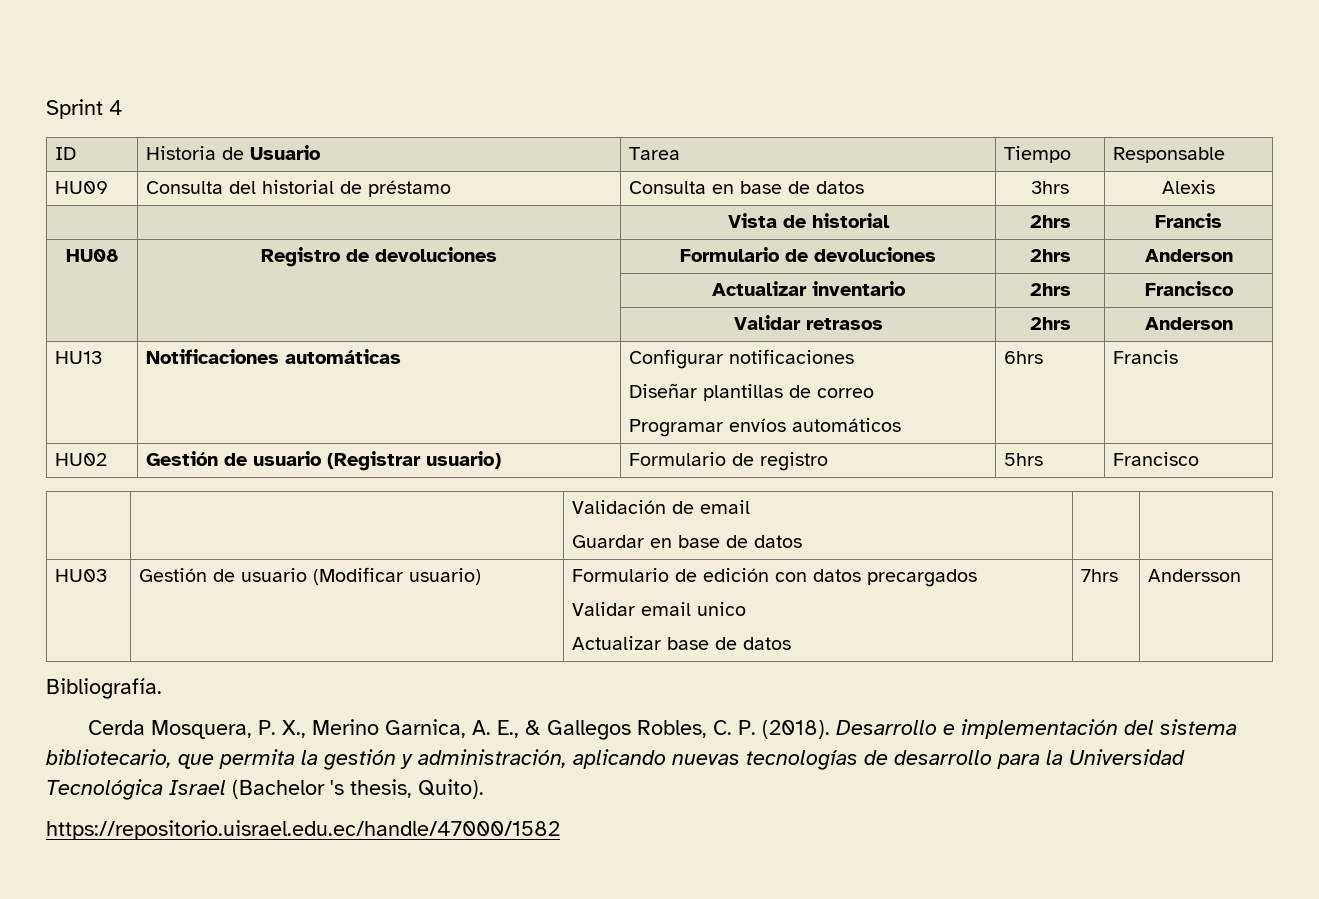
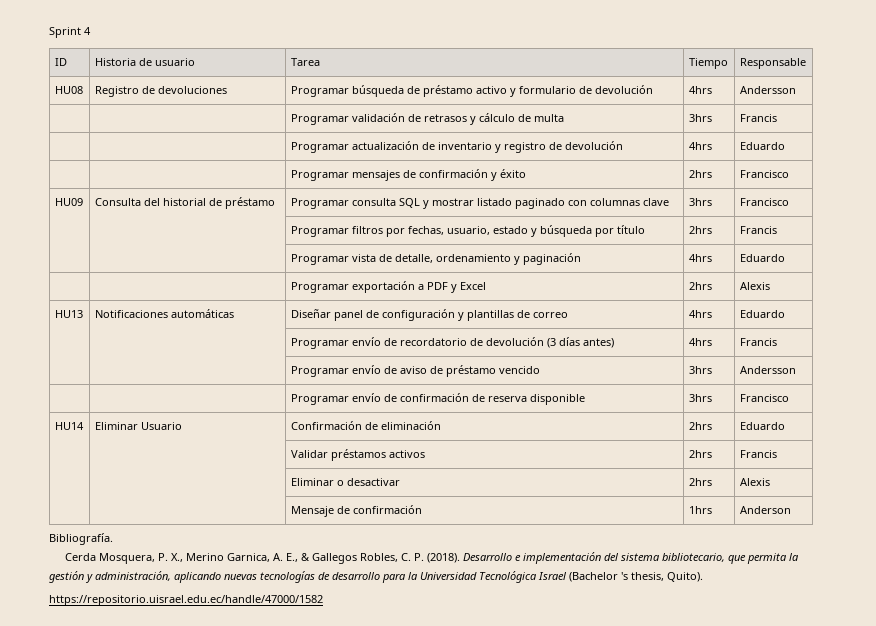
[249,145,320,160] Usuario -> [154,58,195,66] usuario
(1225, 155) none -> [54,86,83,94] [94,86,227,97] [290,85,653,97] [688,86,712,94] [739,86,796,94] [290,113,564,125] [688,114,712,122] [739,114,777,122] [290,141,623,153] [688,142,712,150] [739,142,785,150] [290,169,526,181] [688,170,712,178] [739,170,789,178] // HU08 | Registro de devoluciones | Programar búsqueda de préstamo activo y formulario de devolución | 4hrs | Andersson // | | Programar validación de retrasos y cálculo de multa | 3hrs | Francis // | | Programar actualización de inventario y registro de devolución | 4hrs | Eduardo // | | Programar mensajes de confirmación y éxito | 2hrs | Francisco
[628,181,864,194] [1031,181,1069,194] [1162,180,1215,194] [727,213,890,228] [1029,215,1071,228] [1155,213,1222,228] [65,249,119,262] [261,247,497,267] [680,247,936,262] [1029,249,1071,262] [1144,249,1233,262] [711,281,905,296] [1029,283,1071,296] [1144,281,1233,296] [733,315,883,330] [1029,317,1071,330] [1144,317,1233,330] [54,351,102,364] [145,349,401,364] [628,349,854,369] [628,383,874,401] [628,418,901,437] [1003,351,1043,364] [1112,350,1178,364] [54,453,107,466] [145,451,501,471] [628,452,828,471] [1003,453,1043,466] [1112,452,1199,466] [571,500,750,514] [571,535,802,548] [54,569,107,582] [138,567,481,585] [571,568,977,587] [571,602,746,616] [571,636,791,650] [1080,569,1118,582] [1147,569,1241,582] Consulta en base de datos | 3hrs | Alexis // | | Vista de historial | 2hrs | Francis // HU08 | Registro de devoluciones | Formulario de devoluciones | 2hrs | Anderson // | | Actualizar inventario | 2hrs | Francisco // | | Validar retrasos | 2hrs | Anderson // HU13 | Notificaciones automáticas | Configurar notificaciones // Diseñar plantillas de correo // Programar envíos automáticos | 6hrs | Francis // HU02 | Gestión de usuario (Registrar usuario) | Formulario de registro | 5hrs | Francisco // | | Validación de email // Guardar en base de datos | | // HU03 | Gestión de usuario (Modificar usuario) | Formulario de edición con datos precargados // Validar email unico // Actualizar base de datos | 7hrs | Andersson -> [290,198,669,209] [688,198,712,206] [739,198,789,206] [290,225,645,237] [688,226,712,234] [739,226,777,234] [290,253,581,265] [688,254,712,262] [739,254,785,262] [290,281,486,293] [688,282,712,290] [739,282,770,290] [54,310,83,318] [94,309,234,318] [290,309,568,321] [688,310,712,318] [739,310,785,318] [290,337,614,349] [688,338,712,346] [739,338,777,346] [290,365,540,377] [688,366,712,374] [739,366,796,374] [290,393,585,405] [688,394,712,402] [739,394,789,402] [54,422,84,430] [94,422,182,430] [290,421,441,430] [688,422,712,430] [739,422,785,430] [290,449,425,461] [688,450,712,458] [739,450,777,458] [290,478,400,486] [688,478,712,486] [739,478,770,486] [290,505,422,517] [688,506,712,514] [739,506,791,514] Programar consulta SQL y mostrar listado paginado con columnas clave | 3hrs | Francisco // | | Programar filtros por fechas, usuario, estado y búsqueda por título | 2hrs | Francis // | | Programar vista de detalle, ordenamiento y paginación | 4hrs | Eduardo // | | Programar exportación a PDF y Excel | 2hrs | Alexis // HU13 | Notificaciones automáticas | Diseñar panel de configuración y plantillas de correo | 4hrs | Eduardo // | | Programar envío de recordatorio de devolución (3 días antes) | 4hrs | Francis // | | Programar envío de aviso de préstamo vencido | 3hrs | Andersson // | | Programar envío de confirmación de reserva disponible | 3hrs | Francisco // HU14 | Eliminar Usuario | Confirmación de eliminación | 2hrs | Eduardo // | | Validar préstamos activos | 2hrs | Francis // | | Eliminar o desactivar | 2hrs | Alexis // | | Mensaje de confirmación | 1hrs | Anderson

